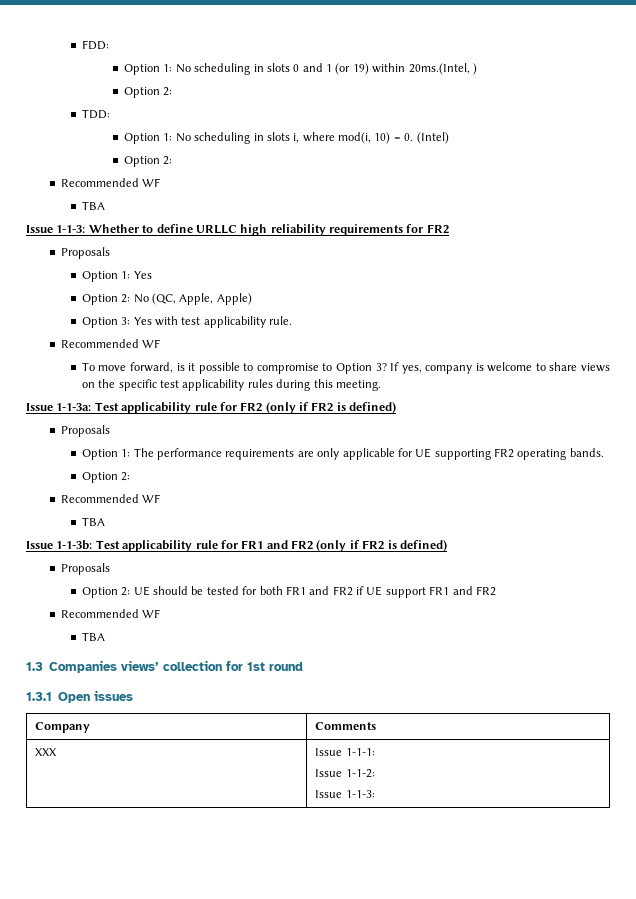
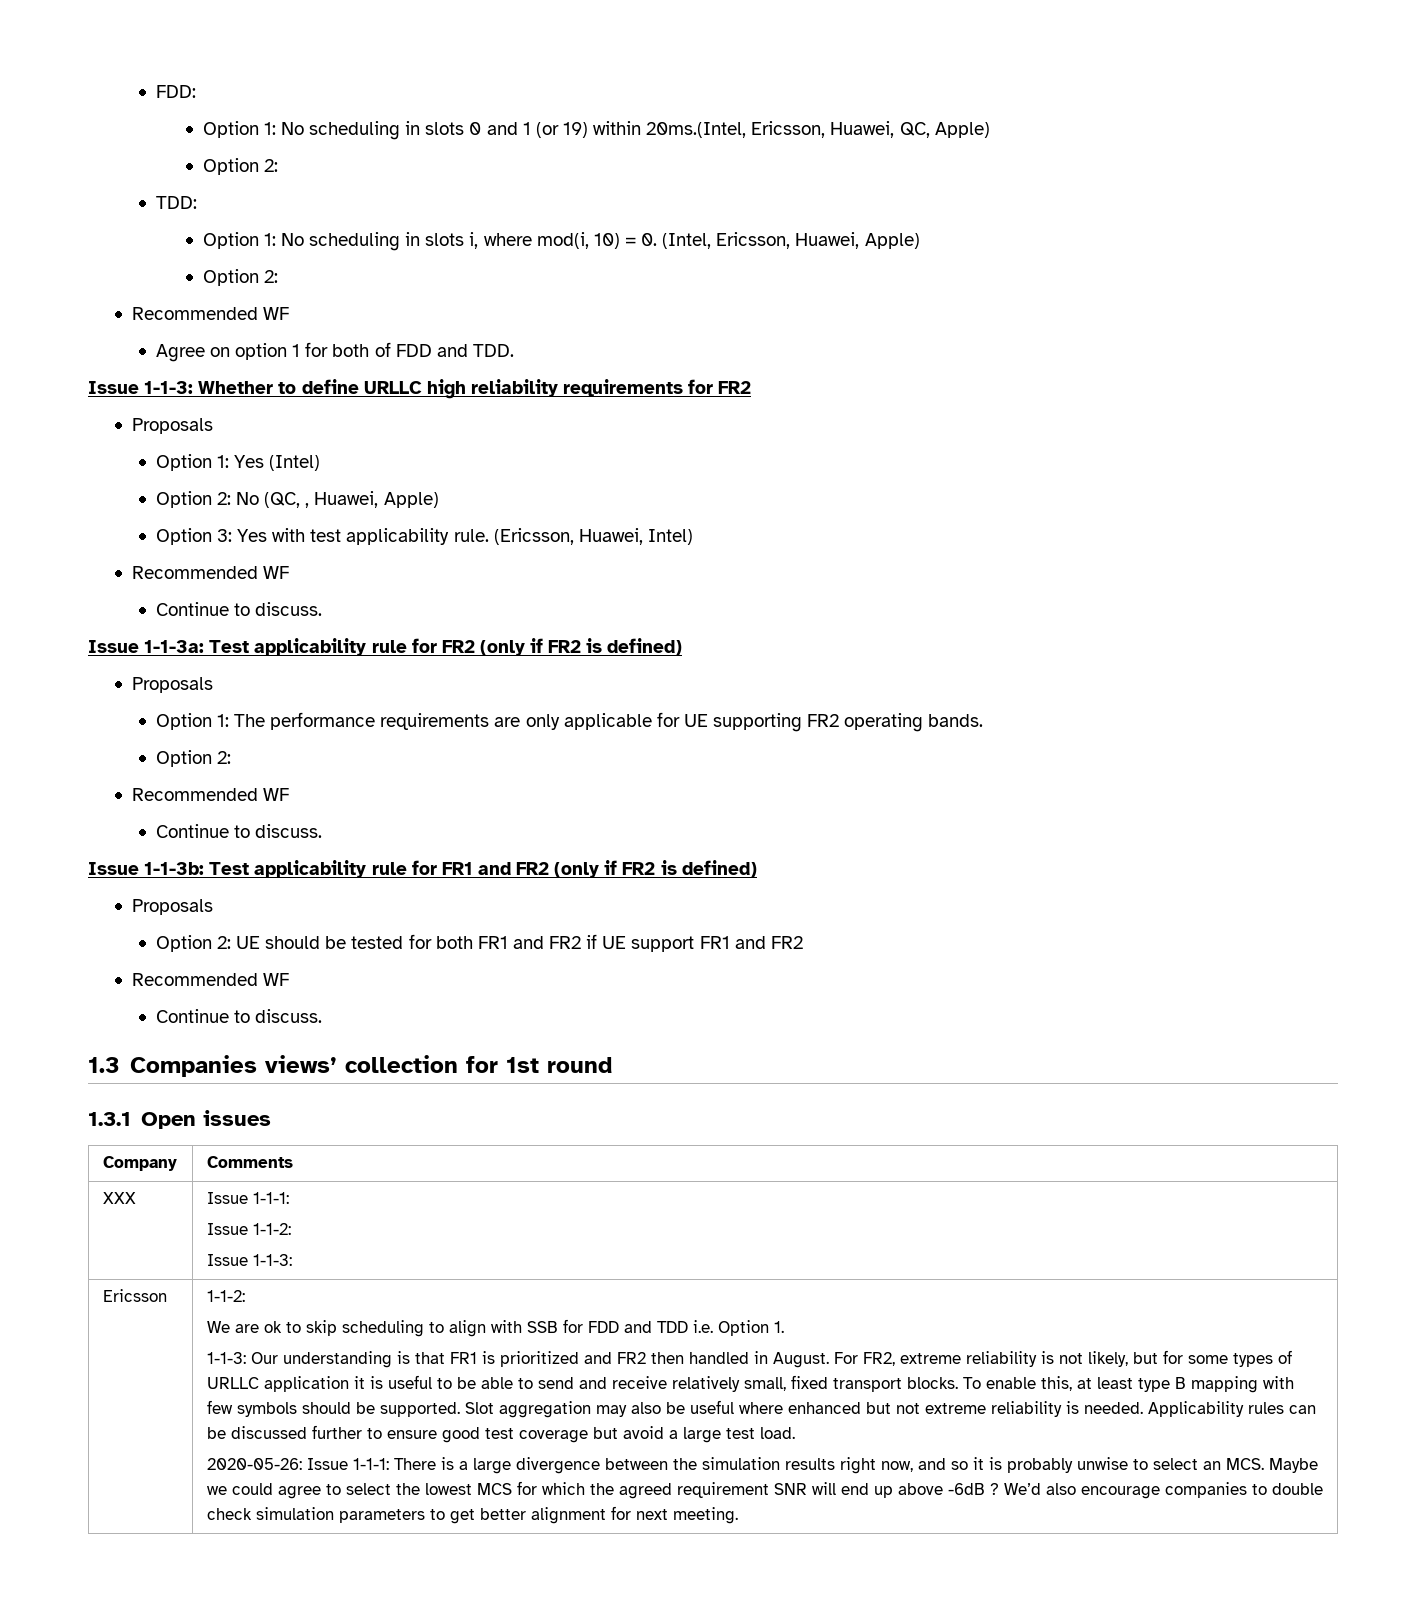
[472,63,477,75] ) -> [751,121,990,138] Ericsson, Huawei, QC, Apple)
[416,132,449,144] [124,156,173,167] [60,178,161,187] [81,201,105,210] (Intel) // Option 2: // Recommended WF // TBA -> [662,232,920,249] [202,269,278,286] [132,307,290,320] [155,342,514,362] (Intel, Ericsson, Huawei, Apple) // Option 2: // Recommended WF // Agree on option 1 for both of FDD and TDD.
(152, 275) none -> [269,455,321,471] (Intel)
[179,293,214,305] Apple, -> [305,491,379,508] , Huawei,
[60,339,161,348] [81,362,610,374] [81,379,381,391] // Recommended WF // To move forward, is it possible to compromise to Option 3? If yes, company is welcome to share views on the specific test applicability rules during this meeting. -> [493,528,693,545] [132,566,290,579] [155,602,323,616] (Ericsson, Huawei, Intel) // Recommended WF // Continue to discuss.
[81,517,105,526] TBA -> [155,824,323,838] Continue to discuss.
[81,632,105,641] TBA -> [155,1009,323,1023] Continue to discuss.
(375, 794) none -> [102,1289,167,1302] [206,1290,245,1302] [206,1319,784,1337] [206,1350,1292,1368] [206,1375,1294,1393] [206,1400,1316,1418] [206,1425,795,1443] [206,1457,1318,1474] [206,1481,1323,1499] [206,1506,738,1524] // Ericsson | 1-1-2: // We are ok to skip scheduling to align with SSB for FDD and TDD i.e. Option 1. // 1-1-3: Our understanding is that FR1 is prioritized and FR2 then handled in August. For FR2, extreme reliability is not likely, but for some types of URLLC application it is useful to be able to send and receive relatively small, fixed transport blocks. To enable this, at least type B mapping with few symbols should be supported. Slot aggregation may also be useful where enhanced but not extreme reliability is needed. Applicability rules can be discussed further to ensure good test coverage but avoid a large test load. // 2020-05-26: Issue 1-1-1: There is a large divergence between the simulation results right now, and so it is probably unwise to select an MCS. Maybe we could agree to select the lowest MCS for which the agreed requirement SNR will end up above -6dB ? We’d also encourage companies to double check simulation parameters to get better alignment for next meeting.

